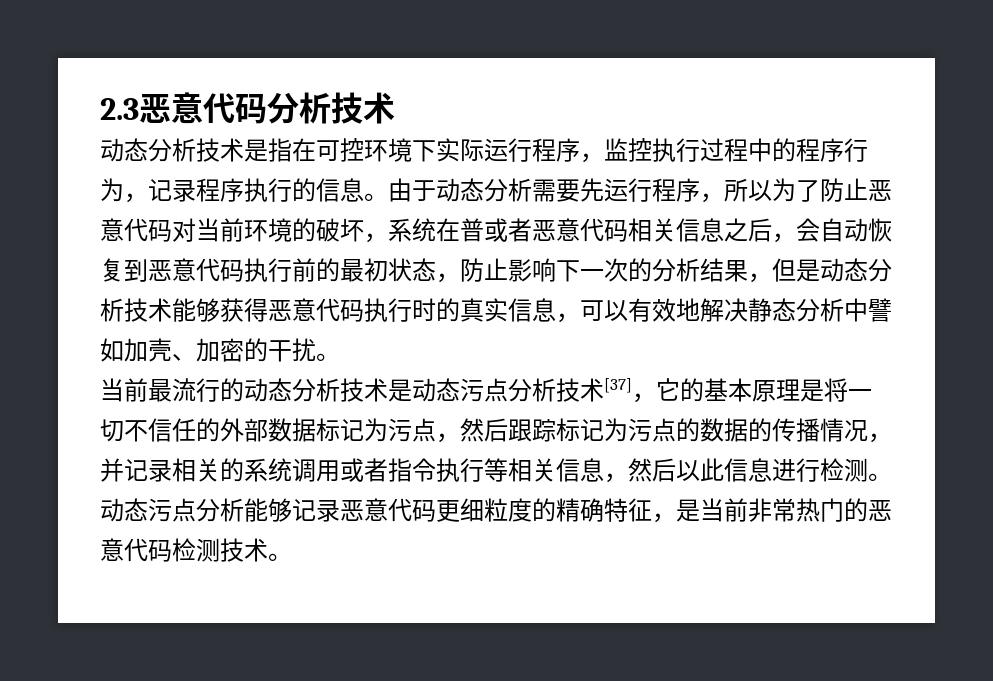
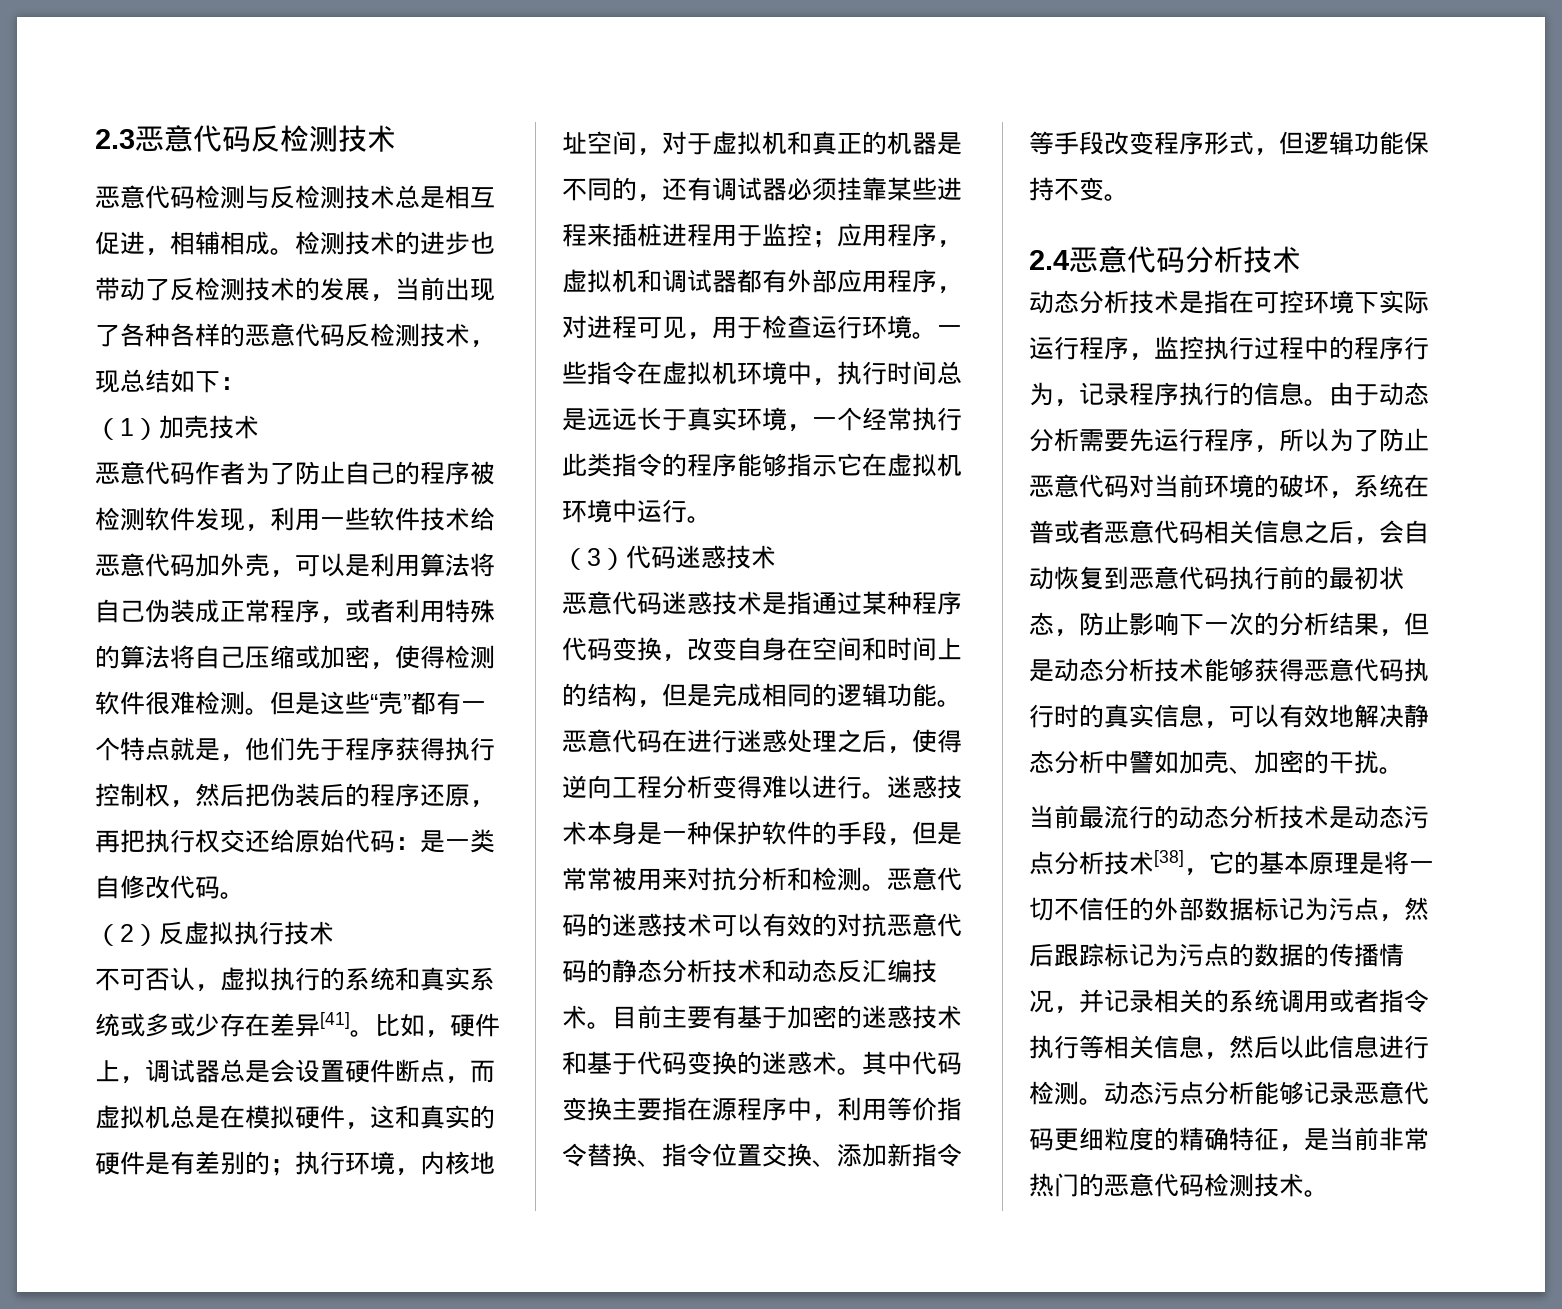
(267, 108) none -> [251,125,396,152] [95,185,495,209] [95,231,495,256] [95,277,495,302] [95,323,495,348] [95,369,245,393] [95,415,259,440] [95,461,495,485] [95,507,495,532] [95,553,495,578] [95,599,495,624] [95,645,495,670] [95,691,486,715] [95,737,495,762] [95,783,495,808] [95,829,495,853] [95,875,245,899] [95,921,334,946] [95,967,495,992] [95,1012,350,1037] [350,1013,500,1038] [95,1059,495,1084] [95,1105,495,1130] [95,1151,495,1176] [562,131,962,156] [562,177,962,202] [562,223,962,248] [562,269,962,294] [562,315,962,340] [562,361,962,386] [562,407,962,432] [562,453,962,477] [562,499,712,523] [562,545,776,570] [562,591,962,615] [562,637,962,662] [562,683,962,708] [562,729,962,754] [562,775,962,799] [562,821,962,846] [562,867,962,891] [562,913,962,937] [562,959,937,983] [562,1005,962,1029] [562,1051,962,1075] [562,1097,962,1122] [562,1143,962,1167] [1029,131,1429,156] [1029,177,1129,201] [1029,246,1185,273] 反检测技术 // 恶意代码检测与反检测技术总是相互促进，相辅相成。检测技术的进步也带动了反检测技术的发展，当前出现了各种各样的恶意代码反检测技术，现总结如下： // （1）加壳技术 // 恶意代码作者为了防止自己的程序被检测软件发现，利用一些软件技术给恶意代码加外壳，可以是利用算法将自己伪装成正常程序，或者利用特殊的算法将自己压缩或加密，使得检测软件很难检测。但是这些“壳”都有一个特点就是，他们先于程序获得执行控制权，然后把伪装后的程序还原，再把执行权交还给原始代码：是一类自修改代码。 // （2）反虚拟执行技术 // 不可否认，虚拟执行的系统和真实系统或多或少存在差异[41]。比如，硬件上，调试器总是会设置硬件断点，而虚拟机总是在模拟硬件，这和真实的硬件是有差别的；执行环境，内核地址空间，对于虚拟机和真正的机器是不同的，还有调试器必须挂靠某些进程来插桩进程用于监控；应用程序，虚拟机和调试器都有外部应用程序，对进程可见，用于检查运行环境。一些指令在虚拟机环境中，执行时间总是远远长于真实环境，一个经常执行此类指令的程序能够指示它在虚拟机环境中运行。 // （3）代码迷惑技术 // 恶意代码迷惑技术是指通过某种程序代码变换，改变自身在空间和时间上的结构，但是完成相同的逻辑功能。恶意代码在进行迷惑处理之后，使得逆向工程分析变得难以进行。迷惑技术本身是一种保护软件的手段，但是常常被用来对抗分析和检测。恶意代码的迷惑技术可以有效的对抗恶意代码的静态分析技术和动态反汇编技术。目前主要有基于加密的迷惑技术和基于代码变换的迷惑术。其中代码变换主要指在源程序中，利用等价指令替换、指令位置交换、添加新指令等手段改变程序形式，但逻辑功能保持不变。 // 2.4恶意代码
[604,378,632,393] [37] -> [1154,850,1184,867] [38]

